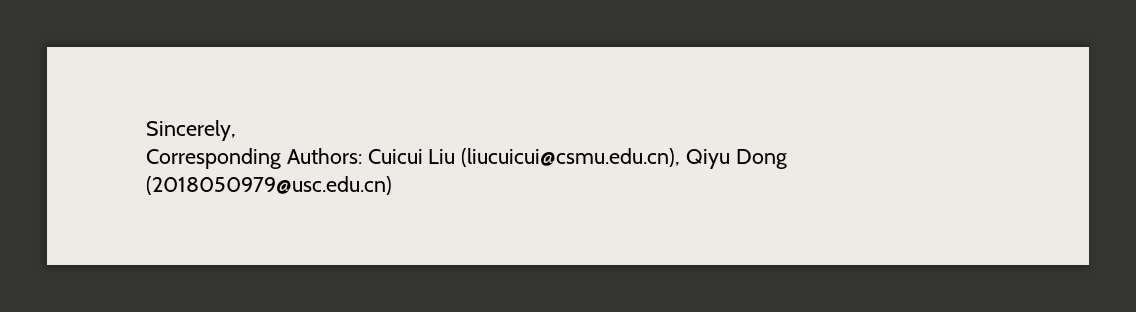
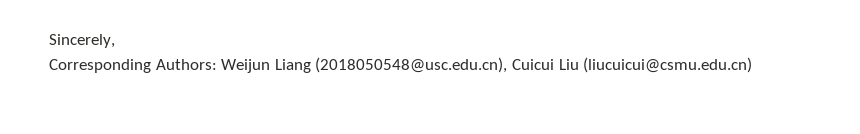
[367,148,787,169] [146,176,392,195] Cuicui Liu (liucuicui@csmu.edu.cn), Qiyu Dong (2018050979@usc.edu.cn) -> [221,57,753,73] Weijun Liang (2018050548@usc.edu.cn), Cuicui Liu (liucuicui@csmu.edu.cn)

